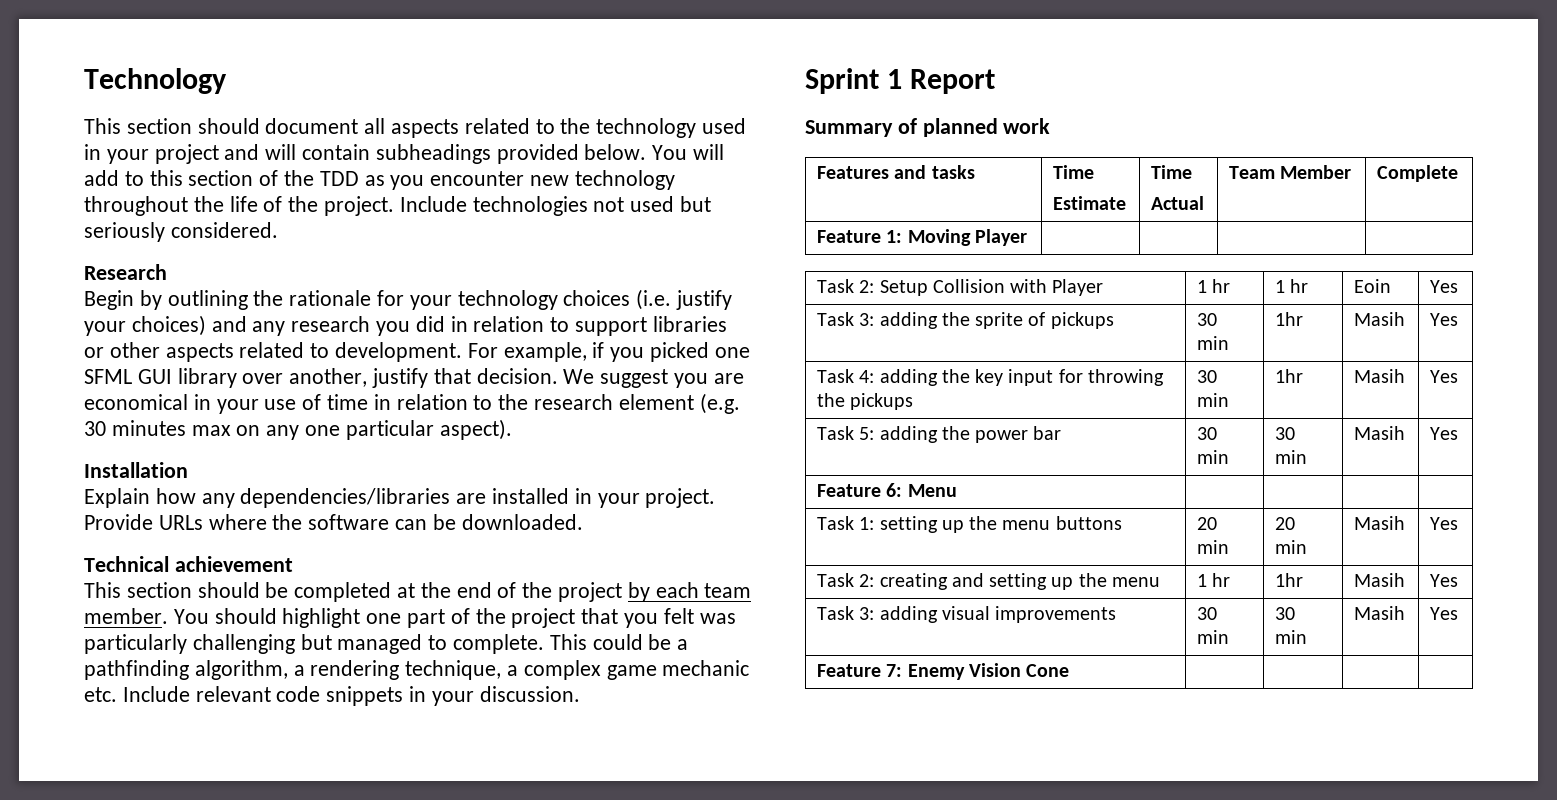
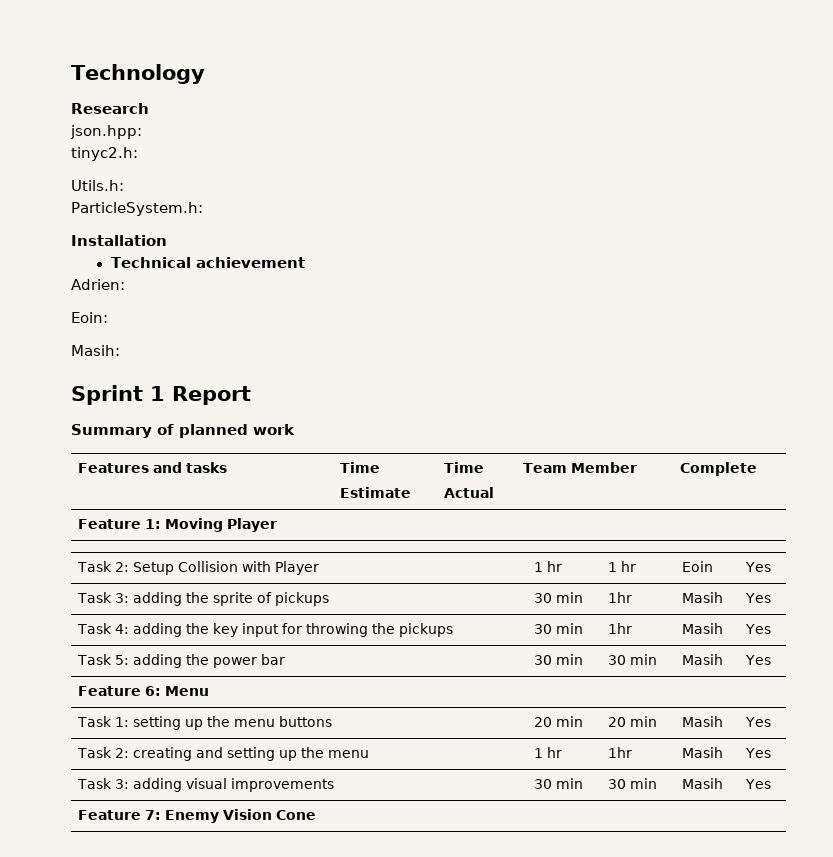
[84,118,747,138] [84,144,725,164] [84,170,675,190] [84,196,712,216] [84,222,278,242] [84,264,167,280] [84,289,733,310] [84,315,727,336] [84,342,750,362] [84,368,744,388] [84,393,740,414] [84,419,512,440] [84,462,188,478] [84,488,716,508] [84,514,583,530] [84,556,293,572] [84,582,752,602] [84,608,736,628] [84,634,689,654] [84,660,750,680] [84,686,580,706] This section should document all aspects related to the technology used in your project and will contain subheadings provided below. You will add to this section of the TDD as you encounter new technology throughout the life of the project. Include technologies not used but seriously considered. // Research // Begin by outlining the rationale for your technology choices (i.e. justify your choices) and any research you did in relation to support libraries or other aspects related to development. For example, if you picked one SFML GUI library over another, justify that decision. We suggest you are economical in your use of time in relation to the research element (e.g. 30 minutes max on any one particular aspect). // Installation // Explain how any dependencies/libraries are installed in your project. Provide URLs where the software can be downloaded. // Technical achievement // This section should be completed at the end of the project by each team member. You should highlight one part of the project that you felt was particularly challenging but managed to complete. This could be a pathfinding algorithm, a rendering technique, a complex game mechanic etc. Include relevant code snippets in your discussion. -> [71,103,149,114] [70,125,142,139] [71,147,138,161] [71,180,124,191] [71,202,203,216] [71,235,167,246] [110,257,305,268] [71,279,125,290] [71,312,108,323] [71,345,120,356] Research // json.hpp: // tinyc2.h: // Utils.h: // ParticleSystem.h: // Installation // Technical achievement // Adrien: // Eoin: // Masih:

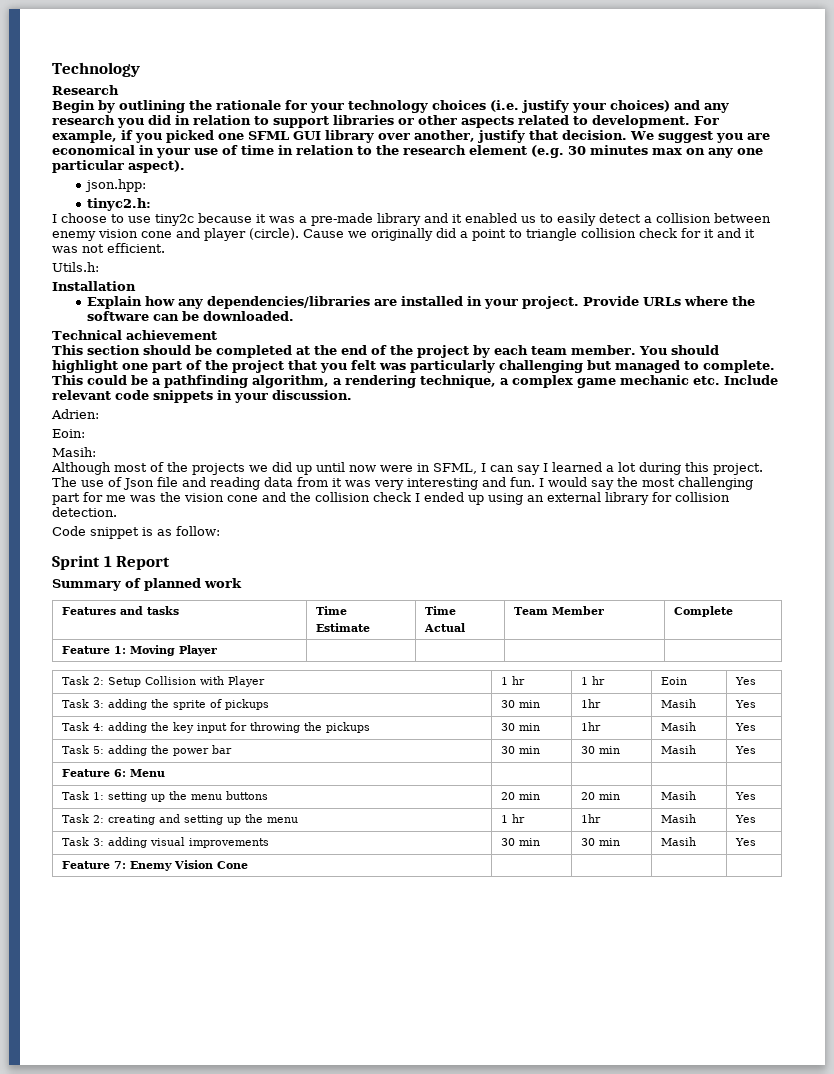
[70,125,142,139] [71,147,138,161] json.hpp: // tinyc2.h: -> [52,100,729,113] [52,115,719,128] [52,130,770,143] [52,145,763,158] [52,160,185,173] [85,179,147,192] [87,198,152,211] [52,213,771,226] [52,228,755,241] [52,243,165,253] Begin by outlining the rationale for your technology choices (i.e. justify your choices) and any research you did in relation to support libraries or other aspects related to development. For example, if you picked one SFML GUI library over another, justify that decision. We suggest you are economical in your use of time in relation to the research element (e.g. 30 minutes max on any one particular aspect). // json.hpp: // tinyc2.h: // I choose to use tiny2c because it was a pre-made library and it enabled us to easily detect a collision between enemy vision cone and player (circle). Cause we originally did a point to triangle collision check for it and it was not efficient.
[71,202,203,216] // ParticleSystem.h: -> (99, 267) none
[110,257,305,268] [71,279,125,290] [71,312,108,323] [71,345,120,356] Technical achievement // Adrien: // Eoin: // Masih: -> [87,296,756,309] [87,311,295,321] [52,330,217,340] [52,345,719,358] [52,360,775,373] [52,375,778,388] [52,390,352,403] [51,409,99,419] [52,429,85,438] [52,447,96,457] [51,462,763,475] [52,477,753,490] [52,492,730,505] [52,507,117,517] [52,526,220,539] Explain how any dependencies/libraries are installed in your project. Provide URLs where the software can be downloaded. // Technical achievement // This section should be completed at the end of the project by each team member. You should highlight one part of the project that you felt was particularly challenging but managed to complete. This could be a pathfinding algorithm, a rendering technique, a complex game mechanic etc. Include relevant code snippets in your discussion. // Adrien: // Eoin: // Masih: // Although most of the projects we did up until now were in SFML, I can say I learned a lot during this project. The use of Json file and reading data from it was very interesting and fun. I would say the most challenging part for me was the vision cone and the collision check I ended up using an external library for collision detection. // Code snippet is as follow:

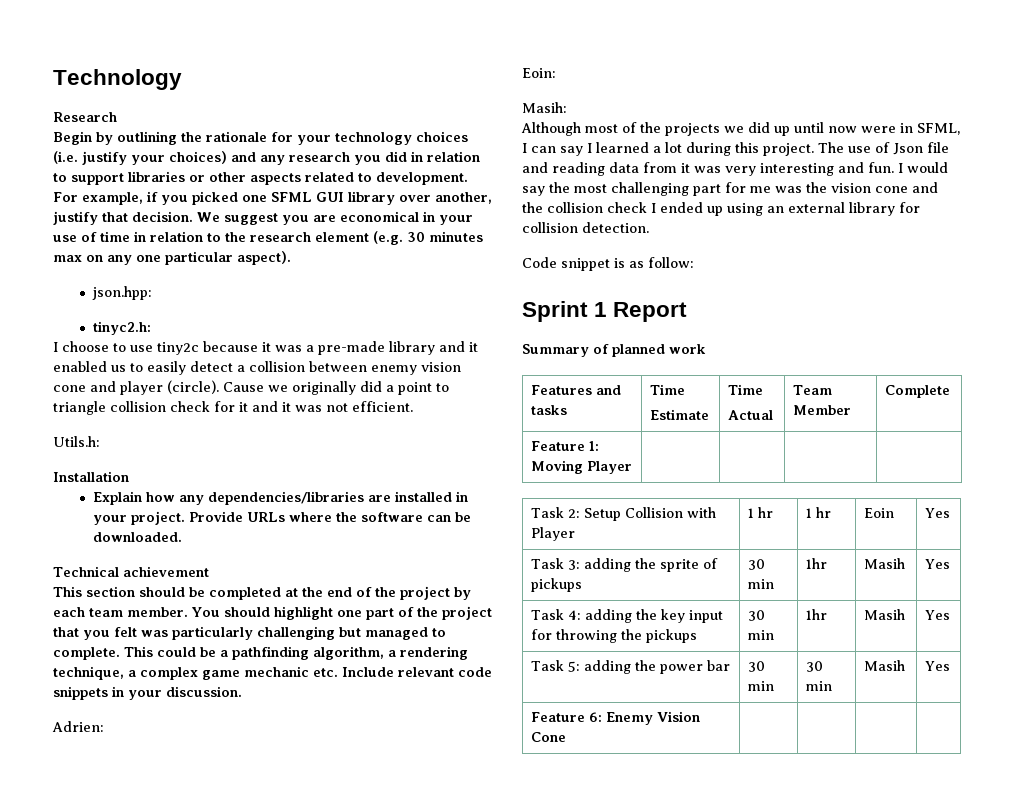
[129,769,165,777] [61,791,268,802] [500,792,540,800] [580,792,620,800] [660,791,696,800] [734,792,756,800] [61,814,298,825] [500,814,525,823] [580,814,601,823] [660,814,696,823] [734,815,756,823] [61,837,269,848] [500,838,540,846] [580,838,620,846] [660,837,696,846] [734,838,756,846] [61,861,126,869] Menu | | | | // Task 1: setting up the menu buttons | 20 min | 20 min | Masih | Yes // Task 2: creating and setting up the menu | 1 hr | 1hr | Masih | Yes // Task 3: adding visual improvements | 30 min | 30 min | Masih | Yes // Feature 7: -> (603, 717) none

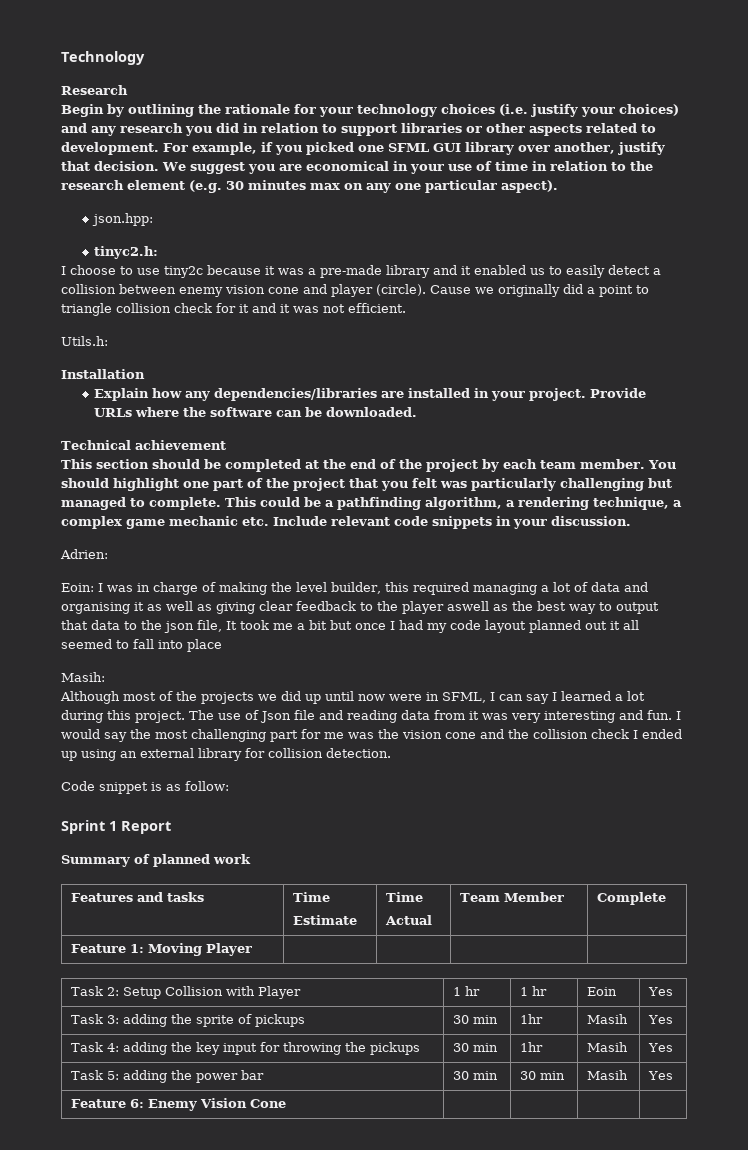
(556, 73) none -> [98,582,648,595] [61,601,659,614] [61,620,639,633] [61,639,222,652] I was in charge of making the level builder, this required managing a lot of data and organising it as well as giving clear feedback to the player aswell as the best way to output that data to the json file, It took me a bit but once I had my code layout planned out it all seemed to fall into place

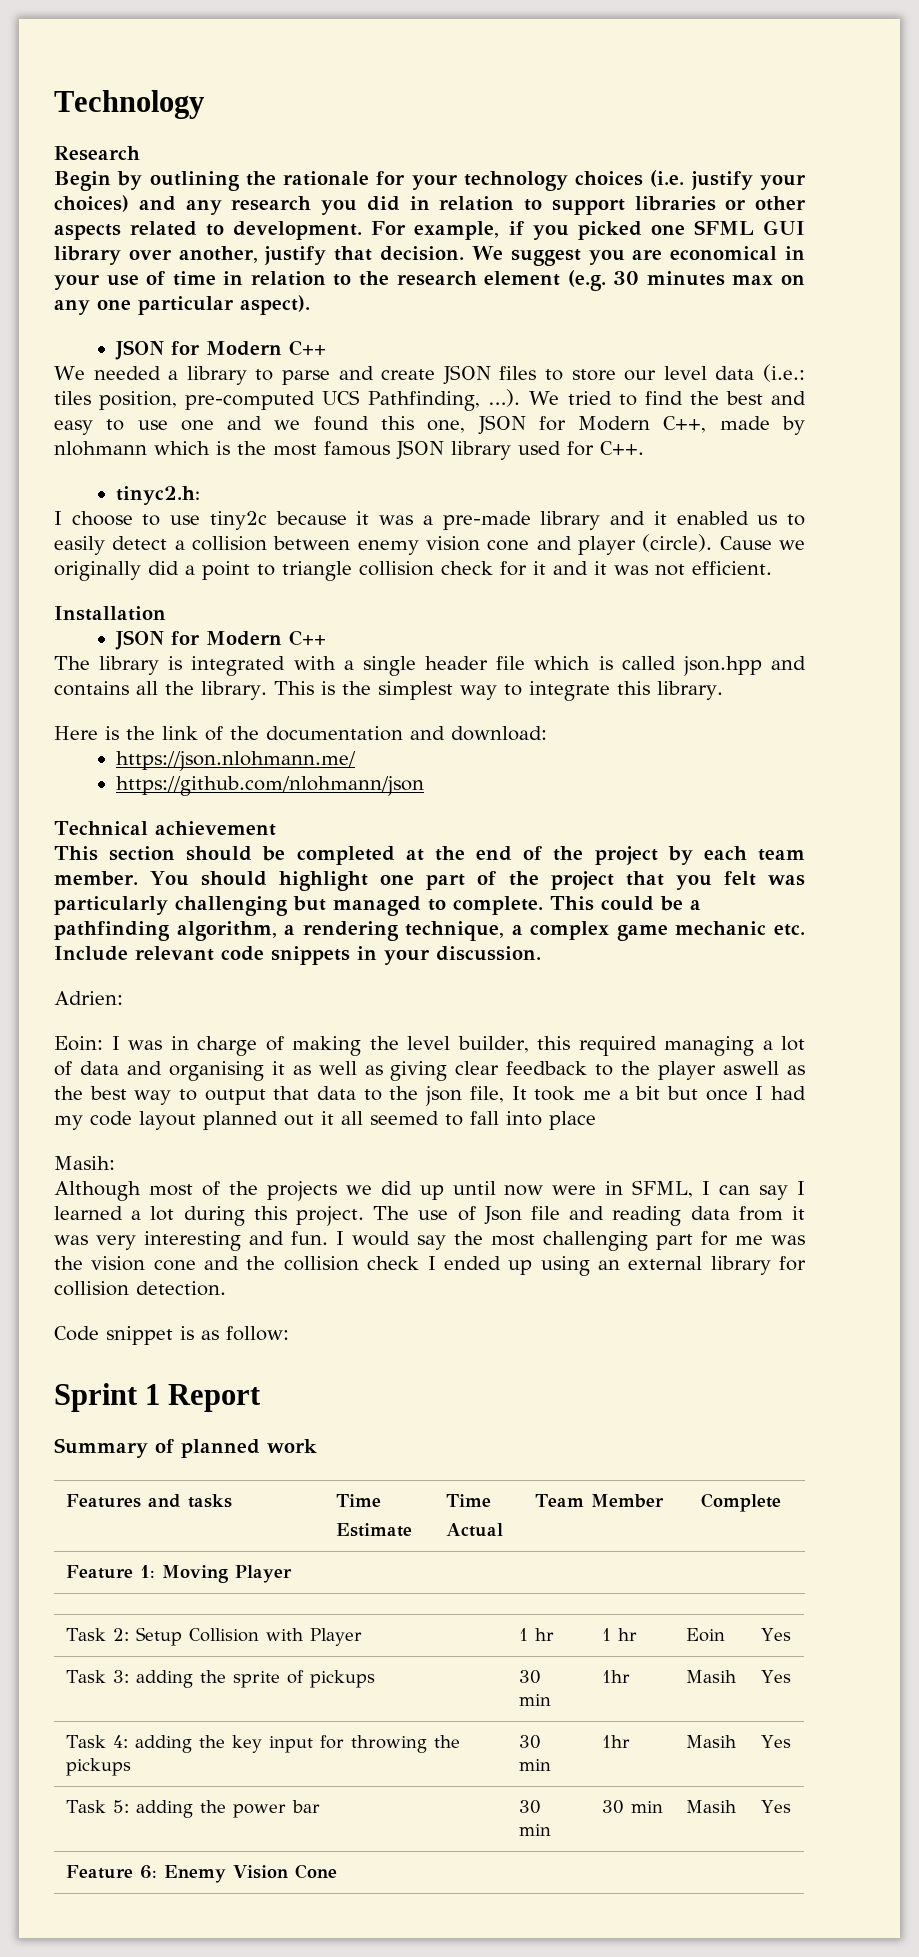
[91,213,153,226] json.hpp: -> [115,340,327,360] [54,364,806,385] [54,389,806,411] [54,415,806,435] [54,440,644,460] JSON for Modern C++ // We needed a library to parse and create JSON files to store our level data (i.e.: tiles position, pre-computed UCS Pathfinding, …). We tried to find the best and easy to use one and we found this one, JSON for Modern C++, made by nlohmann which is the most famous JSON library used for C++.
[61,336,108,346] // Utils.h: -> (772, 568) none
[93,388,646,401] [93,407,417,417] Explain how any dependencies/libraries are installed in your project. Provide URLs where the software can be downloaded. -> [115,630,327,650] [54,656,806,676] [54,681,723,701] [54,726,547,741] [116,751,357,771] [116,776,425,796] JSON for Modern C++ // The library is integrated with a single header file which is called json.hpp and contains all the library. This is the simplest way to integrate this library. // Here is the link of the documentation and download: // https://json.nlohmann.me/ // https://github.com/nlohmann/json

